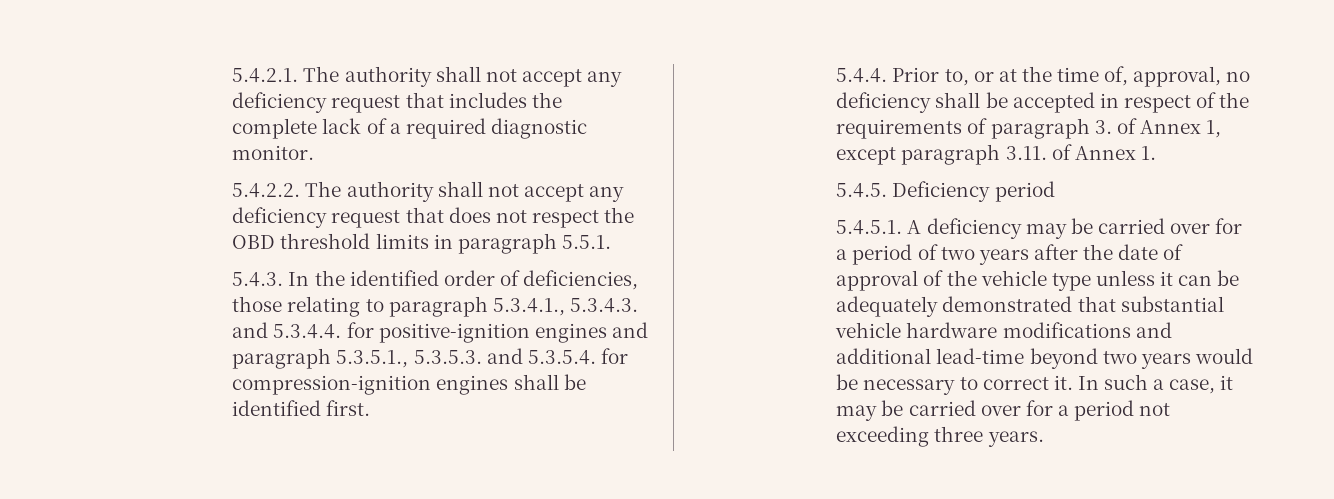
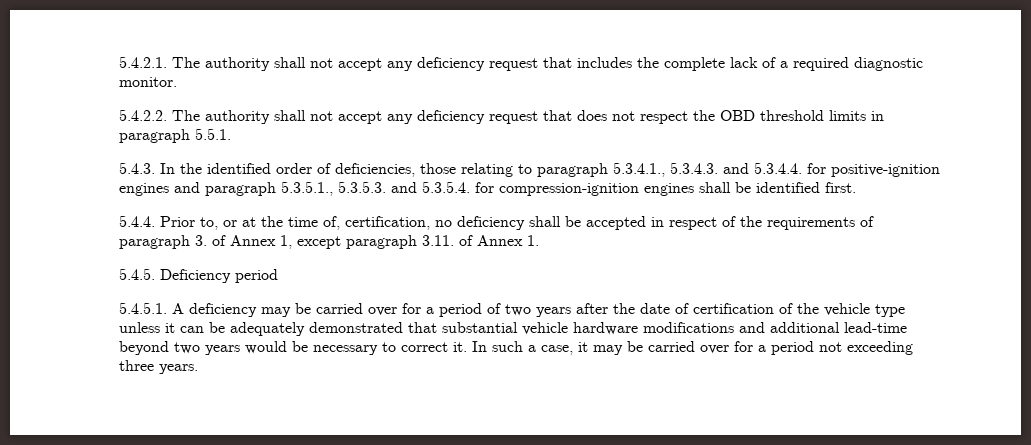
[1133,66,1222,87] approval, -> [344,216,430,230] certification,
[836,270,919,291] approval -> [692,303,774,314] certification

